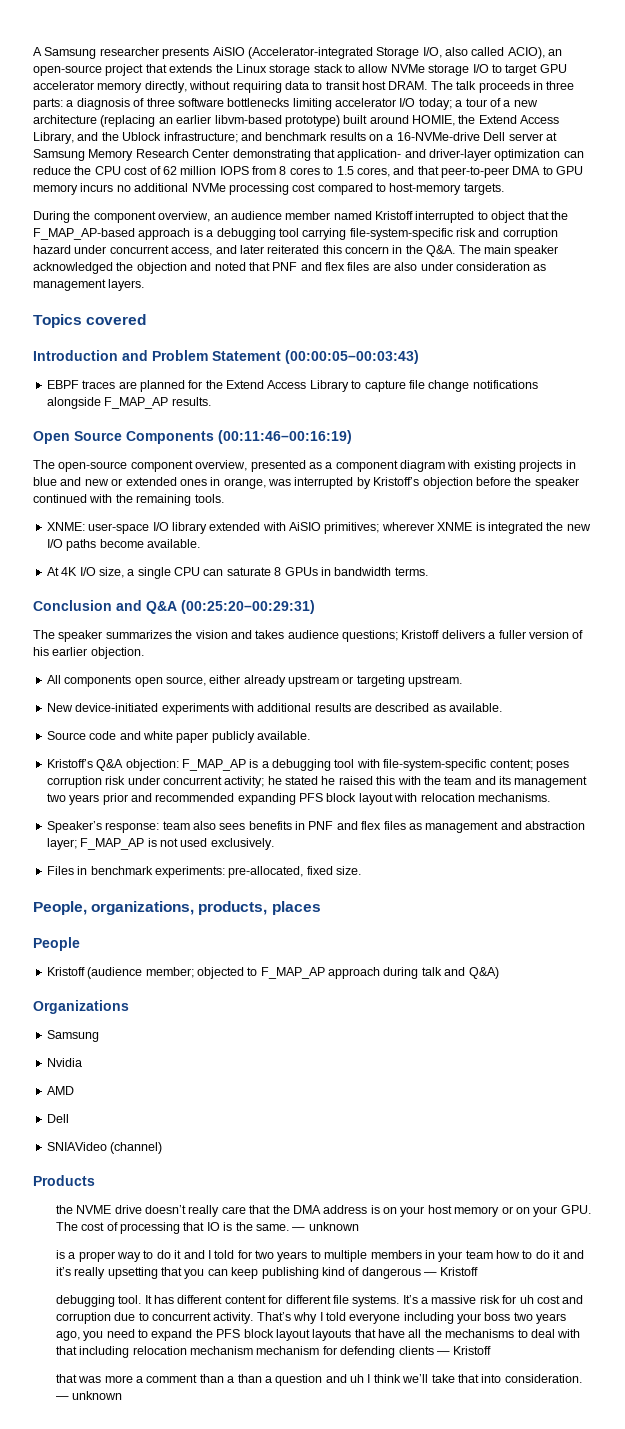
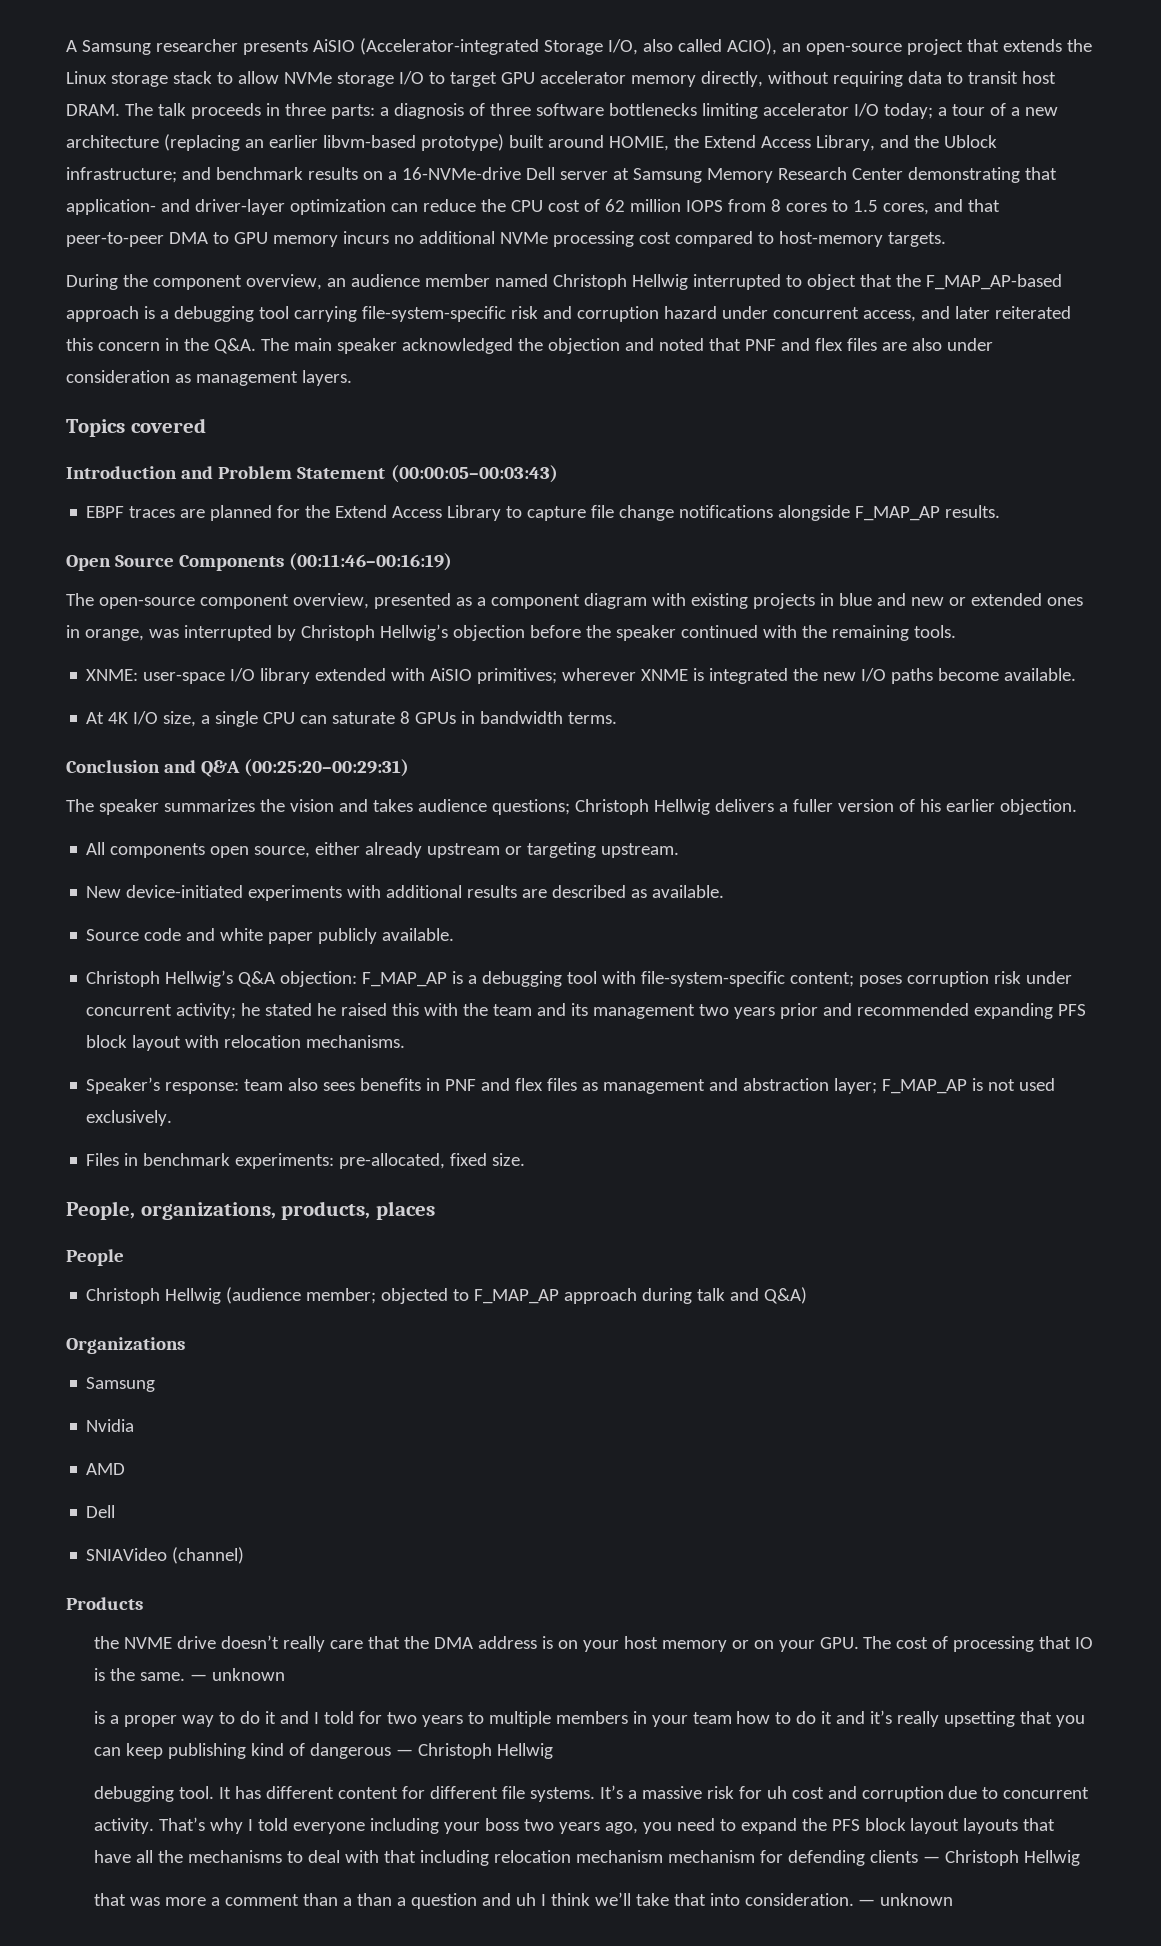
[375,211,413,220] Kristoff -> [552,274,688,290] Christoph Hellwig
[373,477,420,486] Kristoff’s -> [300,624,448,641] Christoph Hellwig’s
[401,630,440,639] Kristoff -> [574,799,710,815] Christoph Hellwig
[46,759,93,768] Kristoff’s -> [86,970,234,987] Christoph Hellwig’s
[46,967,85,976] Kristoff -> [86,1288,222,1304] Christoph Hellwig
[440,1267,479,1276] Kristoff -> [417,1743,553,1759] Christoph Hellwig
[453,1346,492,1355] Kristoff -> [944,1850,1080,1866] Christoph Hellwig

